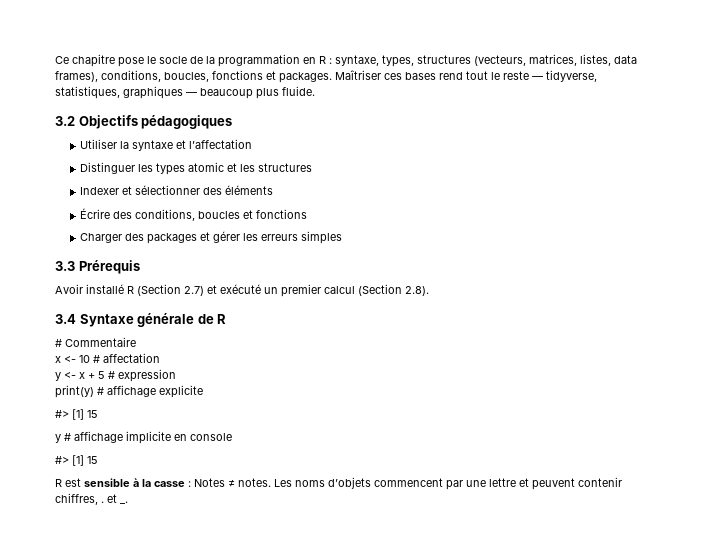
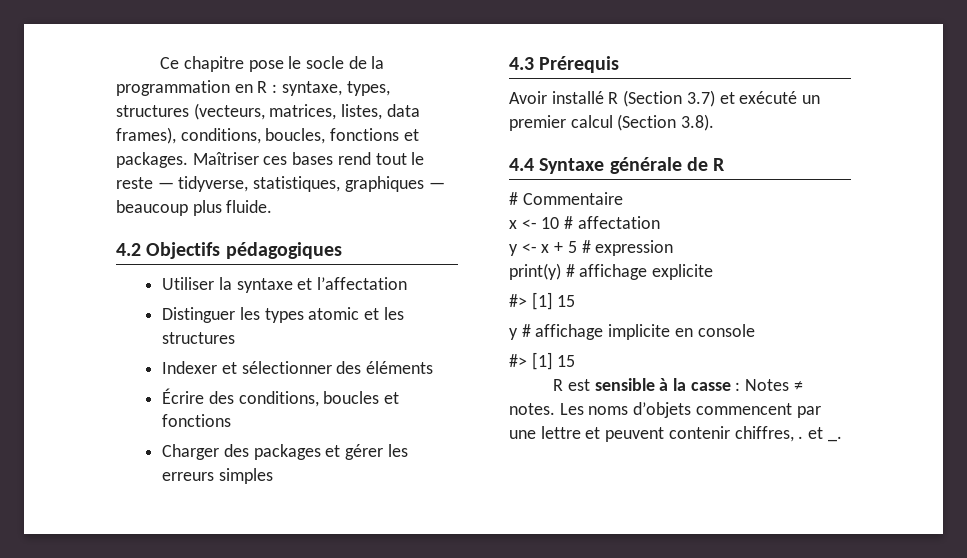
[55,116,75,126] 3.2 -> [116,243,141,256] 4.2
[55,261,75,271] 3.3 -> [509,57,534,70] 4.3
[184,286,204,296] 2.7) -> [686,90,715,107] 3.7)
[405,286,429,296] [55,314,76,324] 2.8). // 3.4 -> [681,114,715,131] [509,158,534,171] 3.8). // 4.4

